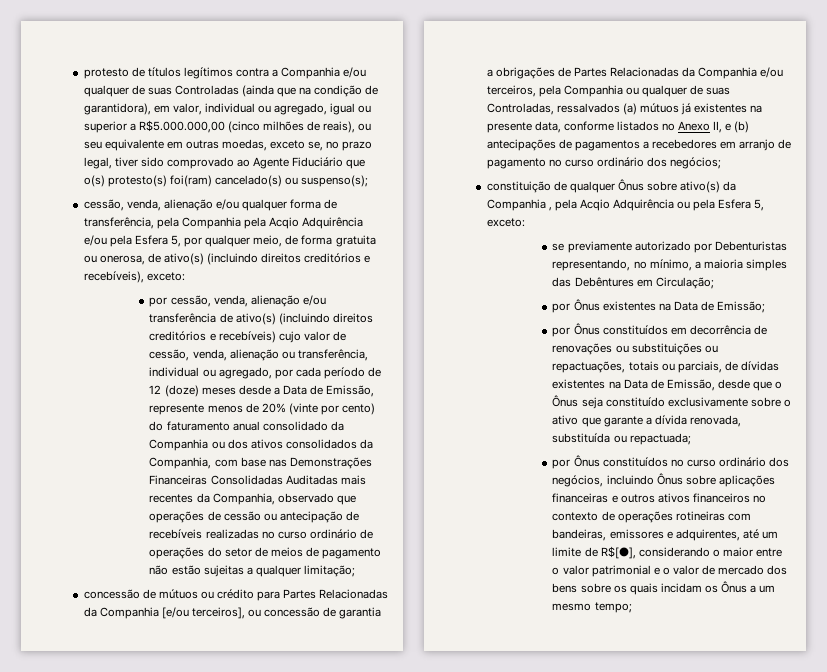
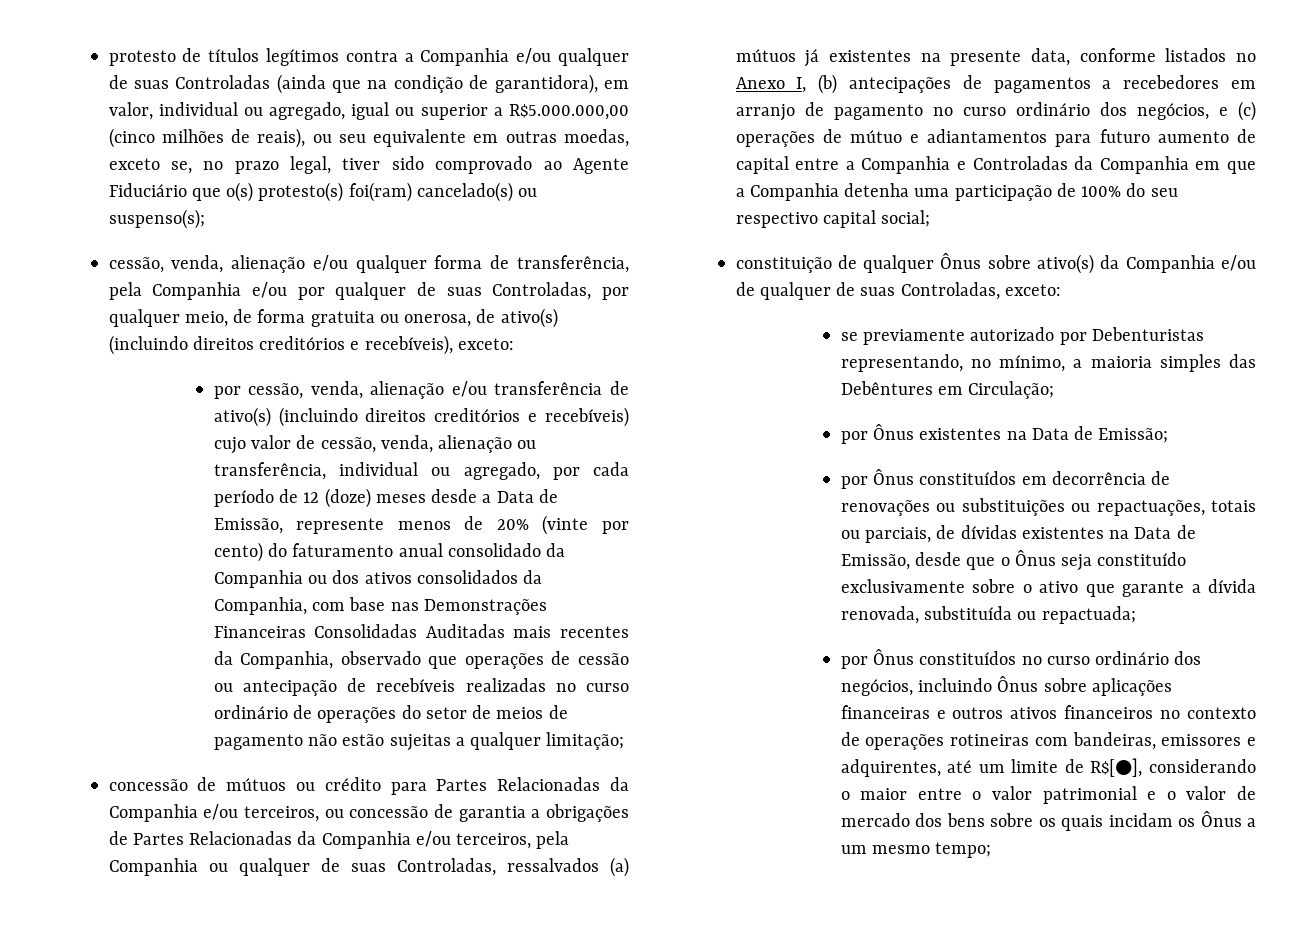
[243,217,364,229] [83,235,181,247] pela Acqio Adquirência e/ou pela Esfera 5, -> [251,282,592,300] e/ou por qualquer de suas Controladas,
[161,607,245,619] [e/ou terceiros], -> [203,804,319,822] e/ou terceiros,
[713,121,732,133] II, e -> [796,77,807,93] I,
[670,157,722,169] negócios; -> [1136,101,1256,121] [735,129,1256,147] [735,156,1256,174] [735,183,1178,201] [735,210,931,228] negócios, e (c) operações de mútuo e adiantamentos para futuro aumento de capital entre a Companhia e Controladas da Companhia em que a Companhia detenha uma participação de 100% do seu respectivo capital social;
[548,199,765,211] , pela Acqio Adquirência ou pela Esfera 5, -> [1221,255,1256,271] [735,282,1000,300] e/ou de qualquer de suas Controladas,

